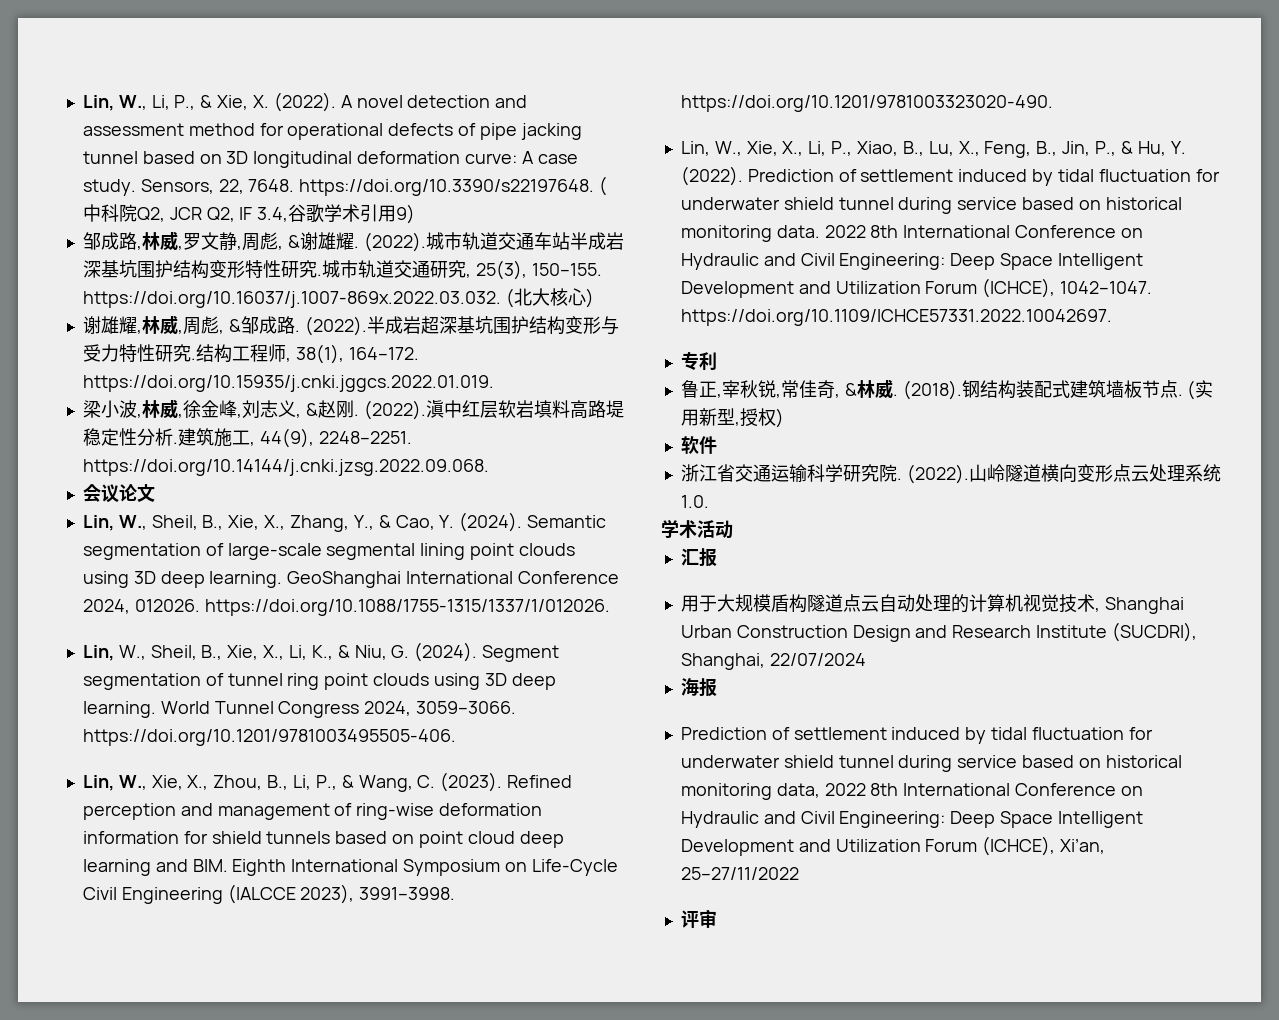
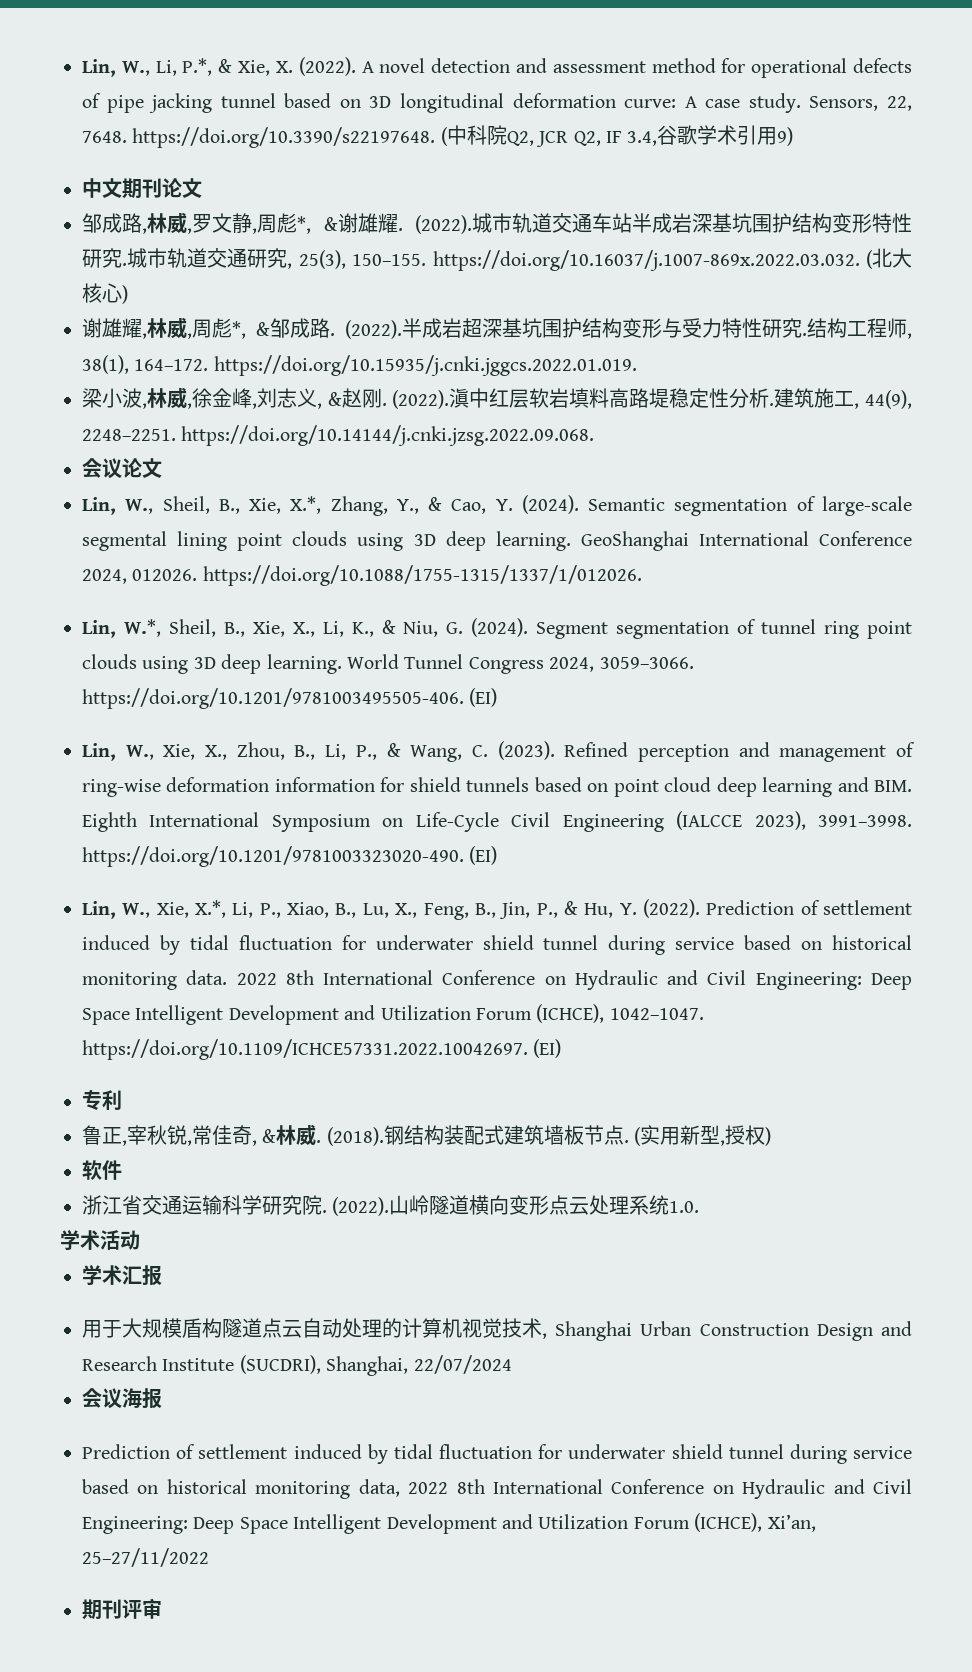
[174,95,196,110] P., -> [182,58,213,76] P.*,
(416, 214) none -> [82,178,202,199] // 中文期刊论文
[277,246,283,250] , -> [297,216,311,234] *,
[218,330,224,334] , -> [232,321,246,339] *,
[264,515,286,530] X., -> [290,496,322,514] X.*,
[118,645,146,660] W., -> [123,619,161,637] W.*,
(456, 737) none -> [469,688,498,707] (EI)
[680,141,804,156] // Lin, W., Xie, X., -> [469,846,498,865] [82,900,227,919] (EI) // Lin, W., Xie, X.*,
(1112, 317) none -> [533,1039,562,1058] (EI)
(733, 529) none -> [82,1265,122,1285] 学术
(866, 659) none -> [82,1388,122,1409] 会议
(799, 873) none -> [82,1599,122,1620] 期刊

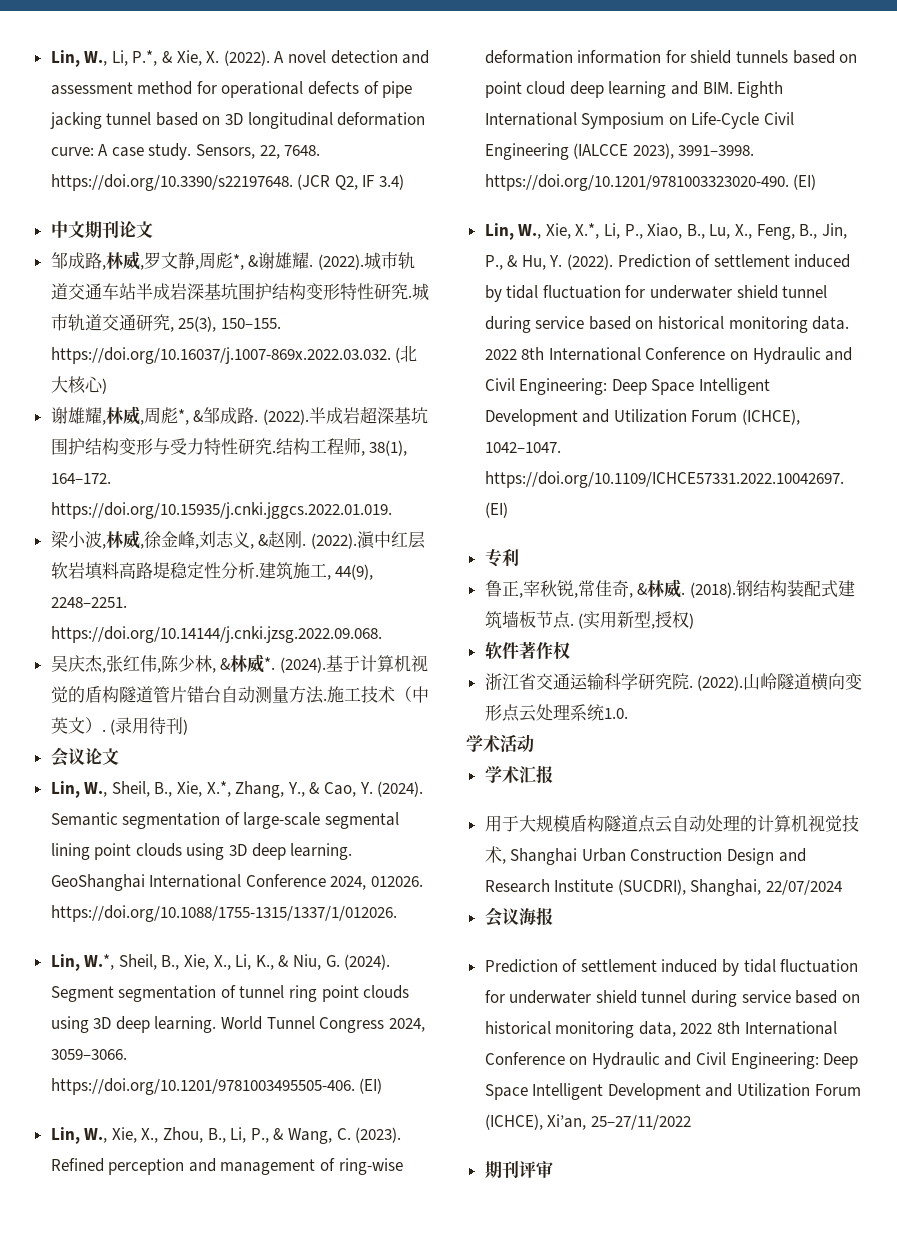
[440,125,794,147] (中科院Q2, JCR Q2, IF 3.4,谷歌学术引用9) -> [297,174,405,190] (JCR Q2, IF 3.4)
(595, 435) none -> [50,654,428,673] [50,686,429,704] [50,717,189,735] // 吴庆杰,张红伟,陈少林, &林威*. (2024).基于计算机视觉的盾构隧道管片错台自动测量方法.施工技术（中英文）. (录用待刊)
(122, 1170) none -> [518,641,570,659] 著作权

